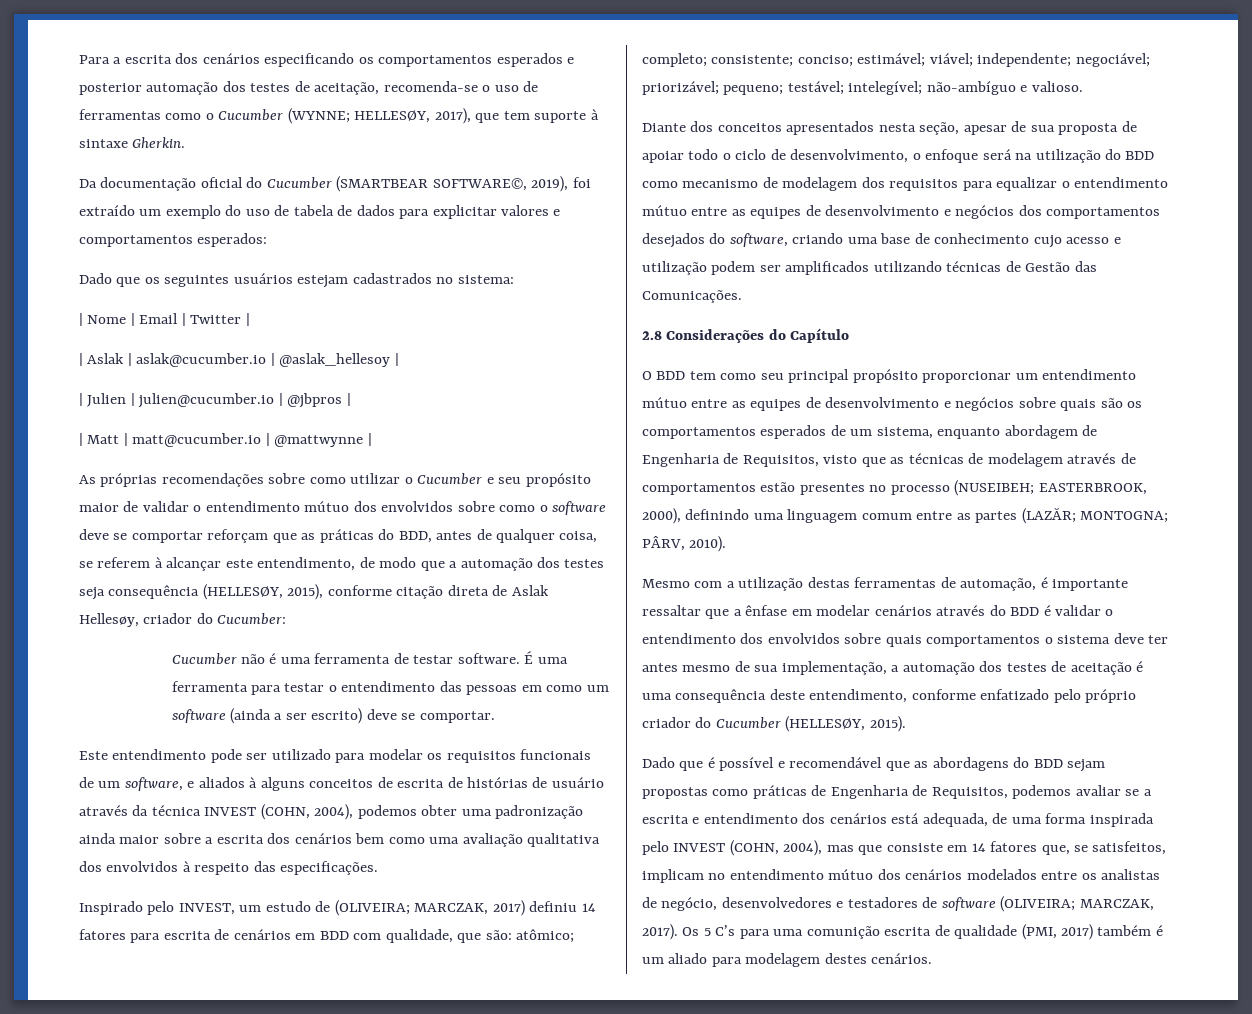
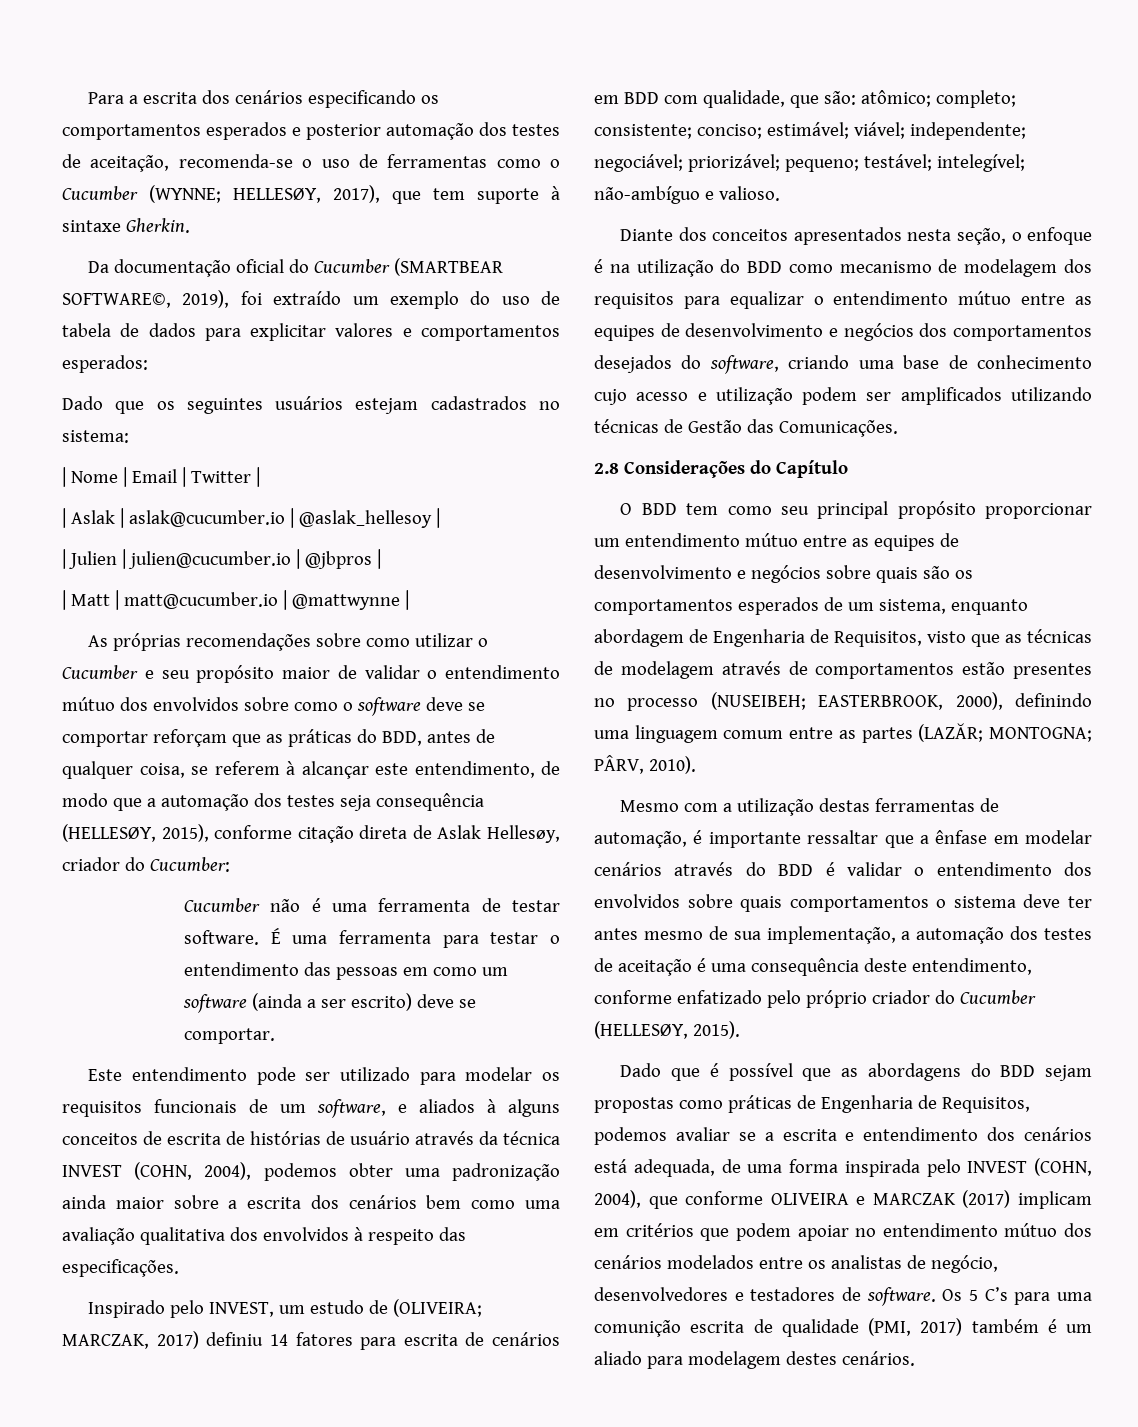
[963,121,1137,135] [642,149,909,163] apesar de sua proposta de apoiar todo o ciclo de desenvolvimento, -> (1006, 236) none
[982,149,1012,160] será -> [594,259,603,273] é
[777,757,883,768] e recomendável -> (793, 1072) none
[826,841,1167,855] [642,869,704,883] mas que consiste em 14 fatores que, se satisfeitos, implicam -> [648,1190,1092,1209] [594,1223,849,1241] que conforme OLIVEIRA e MARCZAK (2017) implicam em critérios que podem apoiar
[941,896,1154,912] [642,924,678,940] software (OLIVEIRA; MARCZAK, 2017). -> [866,1287,936,1306] software.

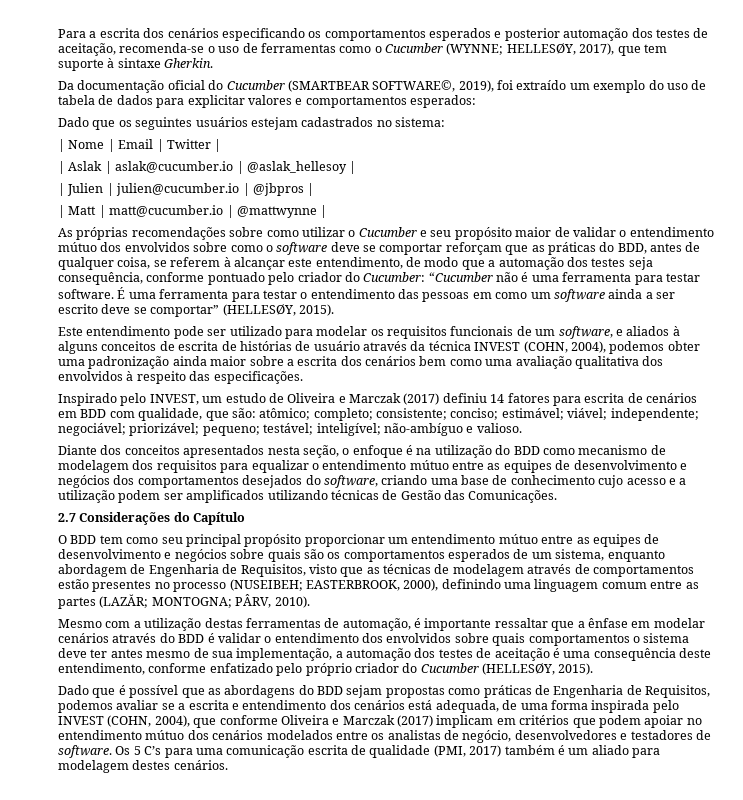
[375,793,484,811] [62,824,560,843] consequência (HELLESØY, 2015), conforme citação direta de Aslak Hellesøy, -> [58,272,295,285] consequência, conforme pontuado pelo
[183,898,260,912] // Cucumber -> [428,272,493,282] “Cucumber
[481,898,501,912] de -> [634,275,663,285] para
[251,993,302,1011] (ainda -> [608,289,643,299] ainda
[350,993,476,1011] [183,1028,275,1044] escrito) deve se comportar. -> [58,304,334,317] escrito deve se comportar” (HELLESØY, 2015).
[393,1299,483,1317] [62,1331,199,1349] (OLIVEIRA; MARCZAK, 2017) -> [287,393,440,405] Oliveira e Marczak (2017)
[936,154,1025,172] intelegível; -> [316,423,381,436] inteligível;
(707, 396) none -> [679,478,687,485] a
[594,463,619,474] 2.8 -> [58,513,76,522] 2.7
[770,1193,956,1205] OLIVEIRA e MARCZAK -> [280,715,395,725] Oliveira e Marczak
[594,1320,681,1337] comunição -> [226,745,305,758] comunicação

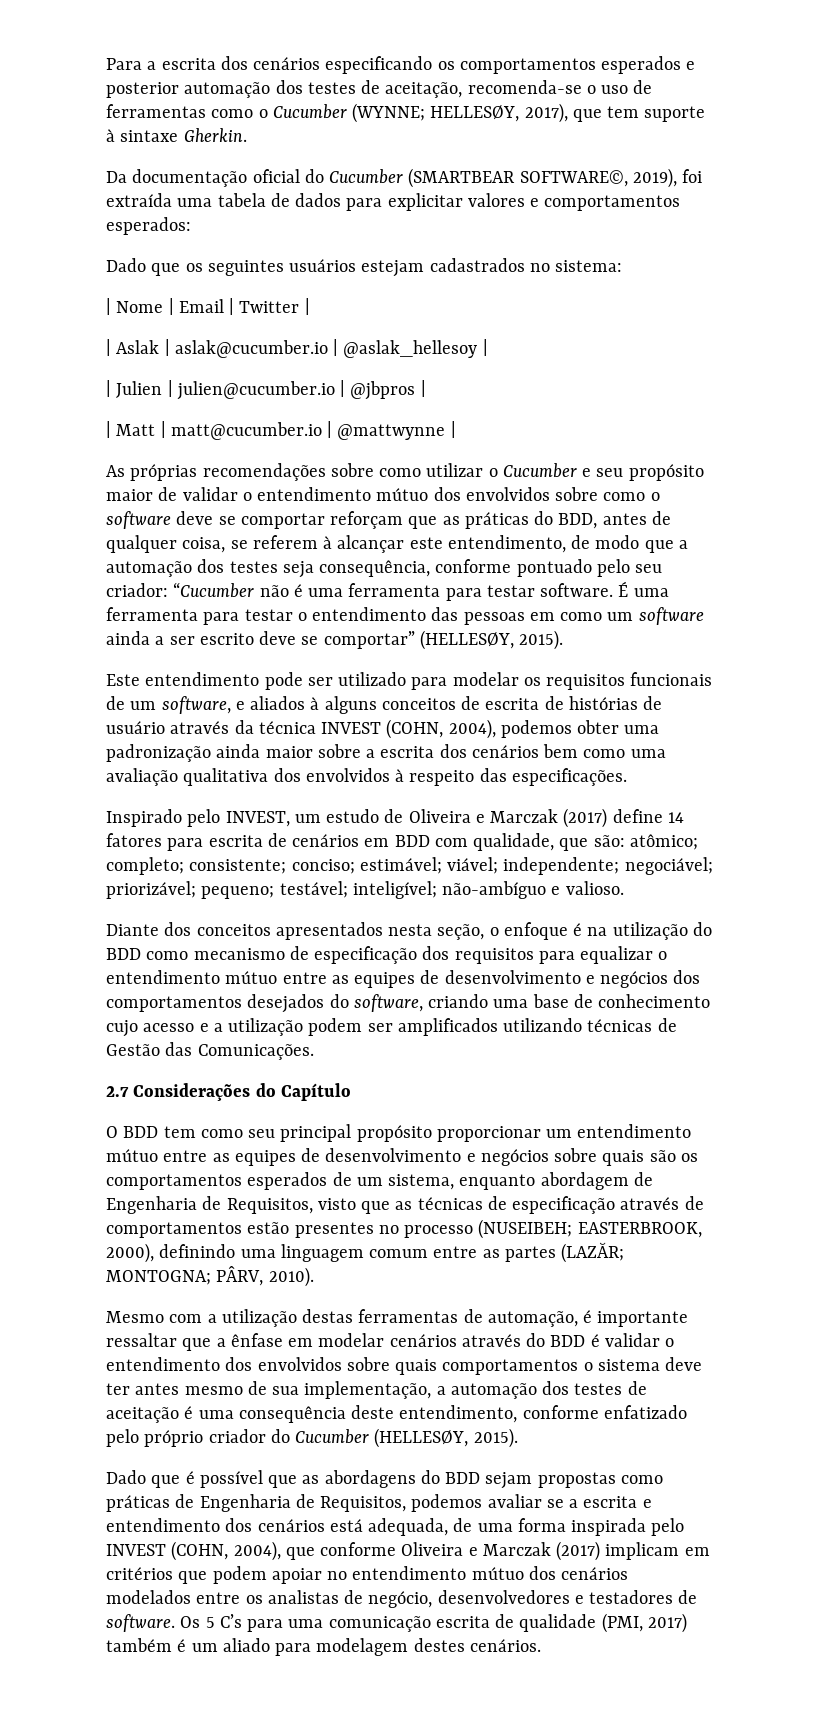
[516,80,707,93] extraído um exemplo do uso de -> [106,193,213,207] extraída uma
[297,272,426,282] criador do Cucumber: -> [635,564,663,573] [106,583,168,597] seu criador:
[442,393,487,403] definiu -> [612,809,663,823] define
[58,460,129,473] modelagem -> [314,946,418,964] especificação
[452,564,524,577] modelagem -> [512,1196,616,1214] especificação

